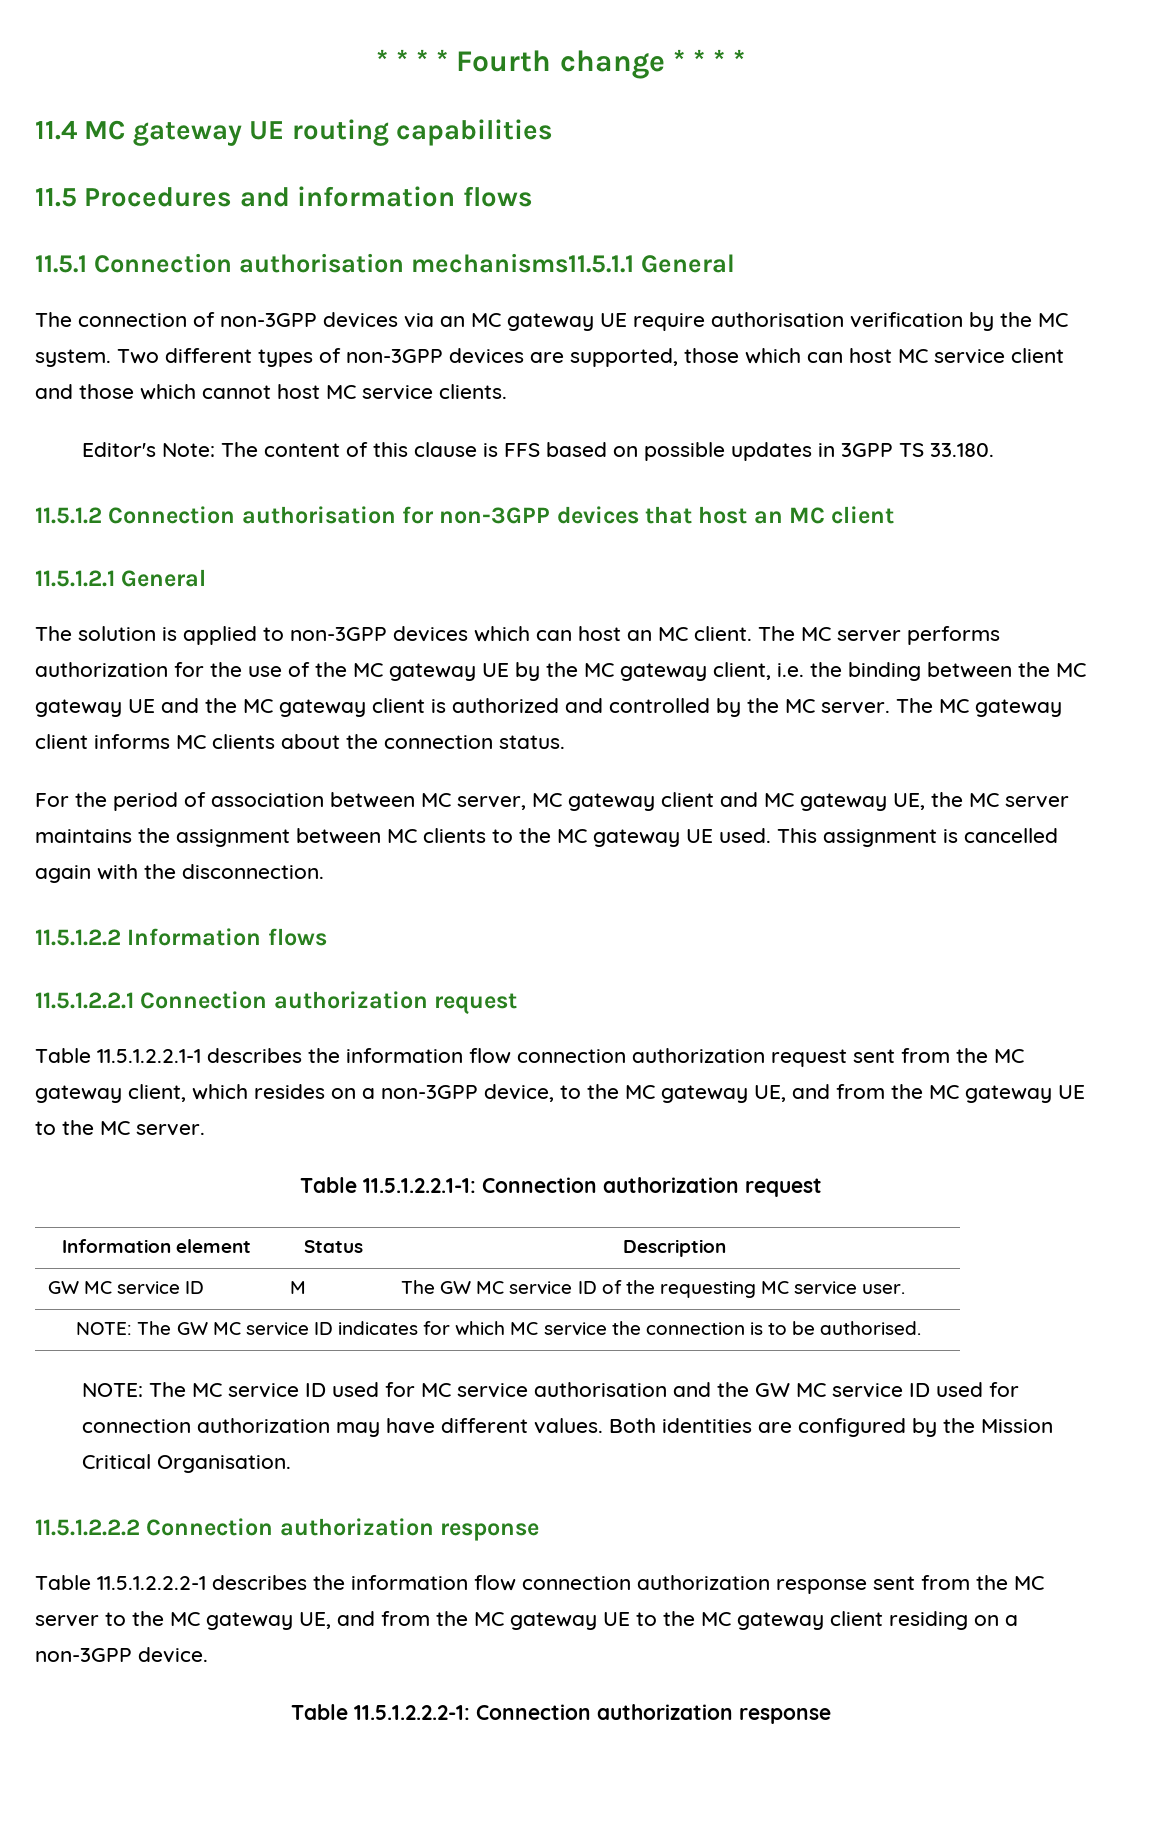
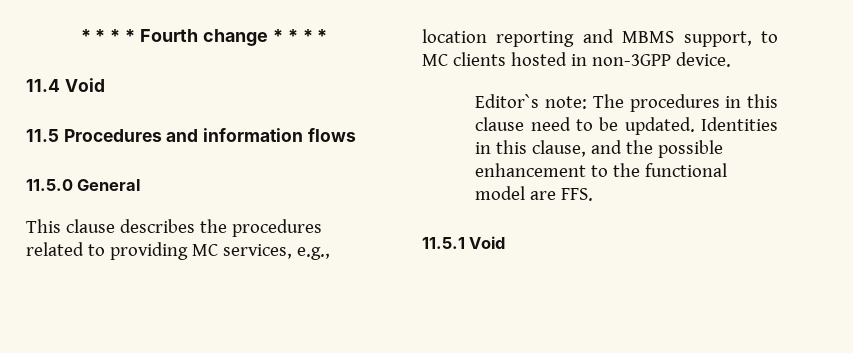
[84,119,554,146] MC gateway UE routing capabilities -> [64,78,105,92] Void
[35,253,735,273] [35,312,1068,331] [35,348,1064,367] [35,384,507,400] [81,442,994,461] [35,506,895,524] [35,569,207,587] [35,626,1000,645] [35,662,1086,681] [35,698,1062,717] [35,734,565,749] [35,792,1069,811] [35,828,1058,847] [35,864,324,883] [35,928,327,946] [35,991,518,1014] [35,1048,1024,1067] [35,1084,1085,1103] [35,1120,205,1136] [299,1177,822,1197] [61,1239,252,1253] [303,1240,363,1253] [622,1239,726,1257] [48,1281,205,1295] [290,1281,307,1294] [401,1280,906,1298] [76,1321,922,1336] [81,1382,1019,1398] [81,1418,1053,1437] [81,1454,291,1473] [35,1518,540,1541] [35,1575,1044,1594] [35,1611,1018,1630] [35,1647,208,1663] [290,1704,831,1724] 11.5.1 Connection authorisation mechanisms11.5.1.1 General // The connection of non-3GPP devices via an MC gateway UE require authorisation verification by the MC system. Two different types of non-3GPP devices are supported, those which can host MC service client and those which cannot host MC service clients. // Editor's Note: The content of this clause is FFS based on possible updates in 3GPP TS 33.180. // 11.5.1.2 Connection authorisation for non-3GPP devices that host an MC client // 11.5.1.2.1 General // The solution is applied to non-3GPP devices which can host an MC client. The MC server performs authorization for the use of the MC gateway UE by the MC gateway client, i.e. the binding between the MC gateway UE and the MC gateway client is authorized and controlled by the MC server. The MC gateway client informs MC clients about the connection status. // For the period of association between MC server, MC gateway client and MC gateway UE, the MC server maintains the assignment between MC clients to the MC gateway UE used. This assignment is cancelled again with the disconnection. // 11.5.1.2.2 Information flows // 11.5.1.2.2.1 Connection authorization request // Table 11.5.1.2.2.1-1 describes the information flow connection authorization request sent from the MC gateway client, which resides on a non-3GPP device, to the MC gateway UE, and from the MC gateway UE to the MC server. // Table 11.5.1.2.2.1-1: Connection authorization request // Information element | Status | Description // GW MC service ID | M | The GW MC service ID of the requesting MC service user. // NOTE: The GW MC service ID indicates for which MC service the connection is to be authorised. // NOTE: The MC service ID used for MC service authorisation and the GW MC service ID used for connection authorization may have different values. Both identities are configured by the Mission Critical Organisation. // 11.5.1.2.2.2 Connection authorization response // Table 11.5.1.2.2.2-1 describes the information flow connection authorization response sent from the MC server to the MC gateway UE, and from the MC gateway UE to the MC gateway client residing on a non-3GPP device. // Table 11.5.1.2.2.2-1: Connection authorization response -> [26,179,141,191] [26,219,322,237] [26,242,330,260] [422,29,778,47] [422,52,731,67] [475,94,778,112] [475,117,778,135] [475,140,724,158] [475,163,728,177] [475,186,594,201] [422,236,506,249] 11.5.0 General // This clause describes the procedures related to providing MC services, e.g., location reporting and MBMS support, to MC clients hosted in non-3GPP device. // Editor`s note: The procedures in this clause need to be updated. Identities in this clause, and the possible enhancement to the functional model are FFS. // 11.5.1 Void

